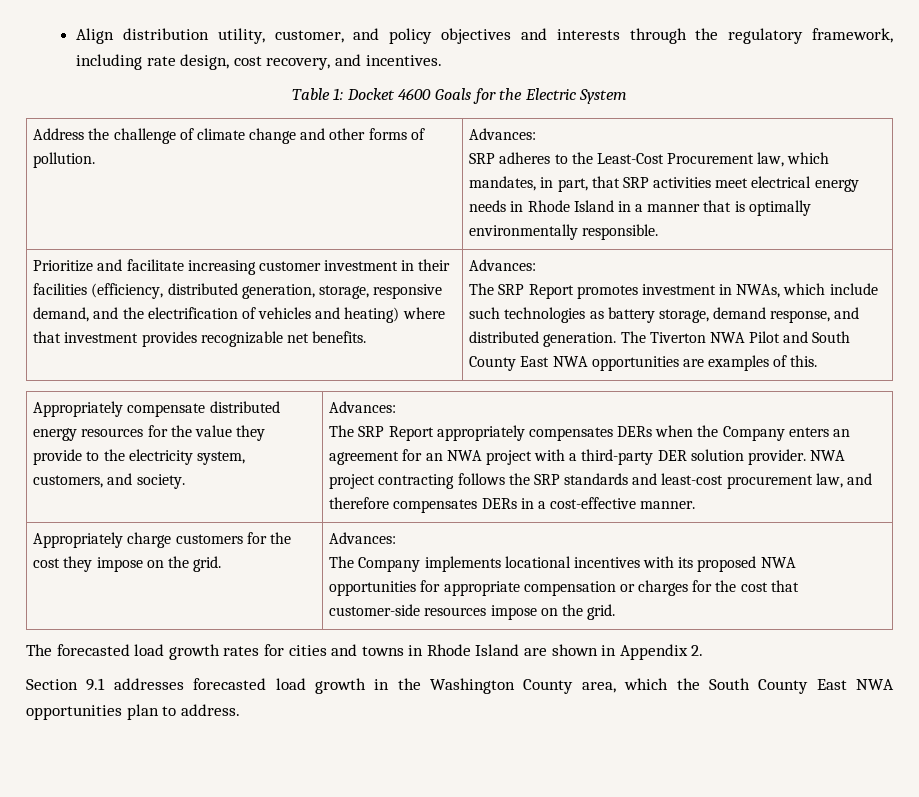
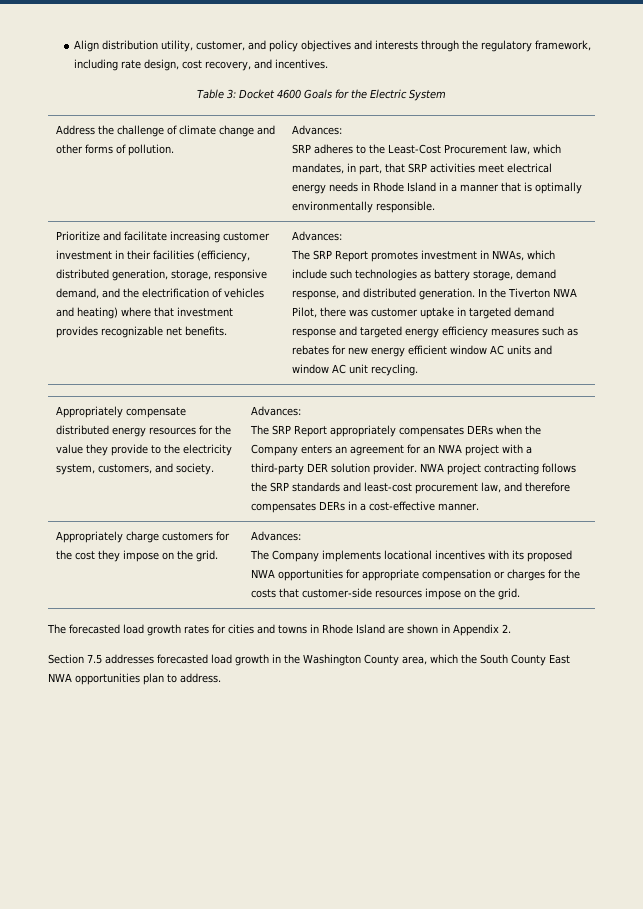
[333,88,344,100] 1: -> [226,89,236,99] 3:
[620,331,851,343] [469,355,818,371] The Tiverton NWA Pilot and South County East NWA opportunities are examples of this. -> [478,288,578,298] [292,307,555,319] [292,326,579,338] [292,345,553,357] [292,364,419,376] In the Tiverton NWA Pilot, there was customer uptake in targeted demand response and targeted energy efficiency measures such as rebates for new energy efficient window AC units and window AC unit recycling.
[740,582,768,592] cost -> [251,589,277,598] costs
[86,678,106,691] 9.1 -> [87,654,102,664] 7.5

